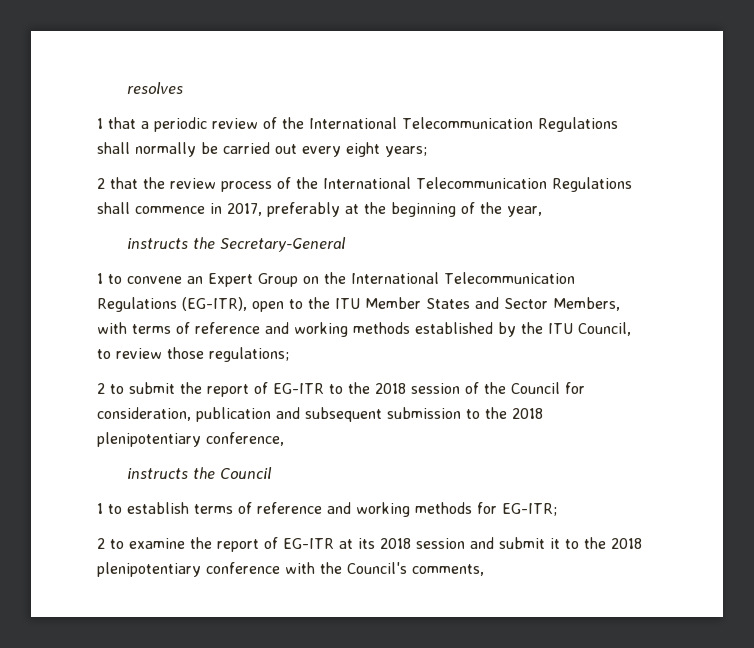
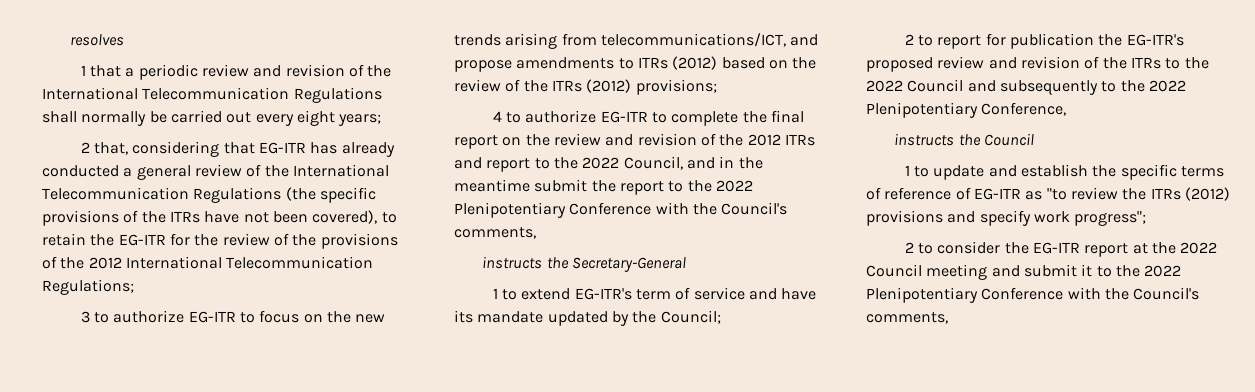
(258, 123) none -> [253,64,345,77] and revision
[110,177,632,192] [97,202,542,217] that the review process of the International Telecommunication Regulations shall commence in 2017, preferably at the beginning of the year, -> [94,141,395,157] [42,164,389,180] [42,187,376,203] [42,210,397,226] [42,233,398,249] [42,256,374,269] [42,279,134,295] [80,310,386,323] [454,33,819,49] [454,56,817,72] [454,79,717,95] [492,110,805,126] [454,133,815,149] [454,156,763,172] [454,179,753,195] [454,202,788,218] [454,227,536,239] that, considering that EG-ITR has already conducted a general review of the International Telecommunication Regulations (the specific provisions of the ITRs have not been covered), to retain the EG-ITR for the review of the provisions of the 2012 International Telecommunication Regulations; // 3 to authorize EG-ITR to focus on the new trends arising from telecommunications/ICT, and propose amendments to ITRs (2012) based on the review of the ITRs (2012) provisions; // 4 to authorize EG-ITR to complete the final report on the review and revision of the 2012 ITRs and report to the 2022 Council, and in the meantime submit the report to the 2022 Plenipotentiary Conference with the Council's comments,
[127,272,575,287] [97,297,620,312] [97,322,631,337] [97,347,289,362] [97,382,585,397] [97,407,543,422] [97,432,284,447] convene an Expert Group on the International Telecommunication Regulations (EG-ITR), open to the ITU Member States and Sector Members, with terms of reference and working methods established by the ITU Council, to review those regulations; // 2 to submit the report of EG-ITR to the 2018 session of the Council for consideration, publication and subsequent submission to the 2018 plenipotentiary conference, -> [521,287,817,300] [454,310,721,326] [904,33,1184,49] [866,56,1209,72] [866,79,1186,95] [866,102,1067,118] extend EG-ITR's term of service and have its mandate updated by the Council; // 2 to report for publication the EG-ITR's proposed review and revision of the ITRs to the 2022 Council and subsequently to the 2022 Plenipotentiary Conference,
[127,502,557,517] [97,537,465,552] establish terms of reference and working methods for EG-ITR; // 2 to examine the report of EG-ITR at its 2018 session -> [933,164,1225,180] [866,187,1230,201] [866,210,1147,226] [904,241,1218,257] [866,264,988,280] update and establish the specific terms of reference of EG-ITR as "to review the ITRs (2012) provisions and specify work progress"; // 2 to consider the EG-ITR report at the 2022 Council meeting
[611,538,642,549] [97,562,280,577] 2018 plenipotentiary conference -> [1144,265,1182,277] [866,287,1064,303] 2022 Plenipotentiary Conference

